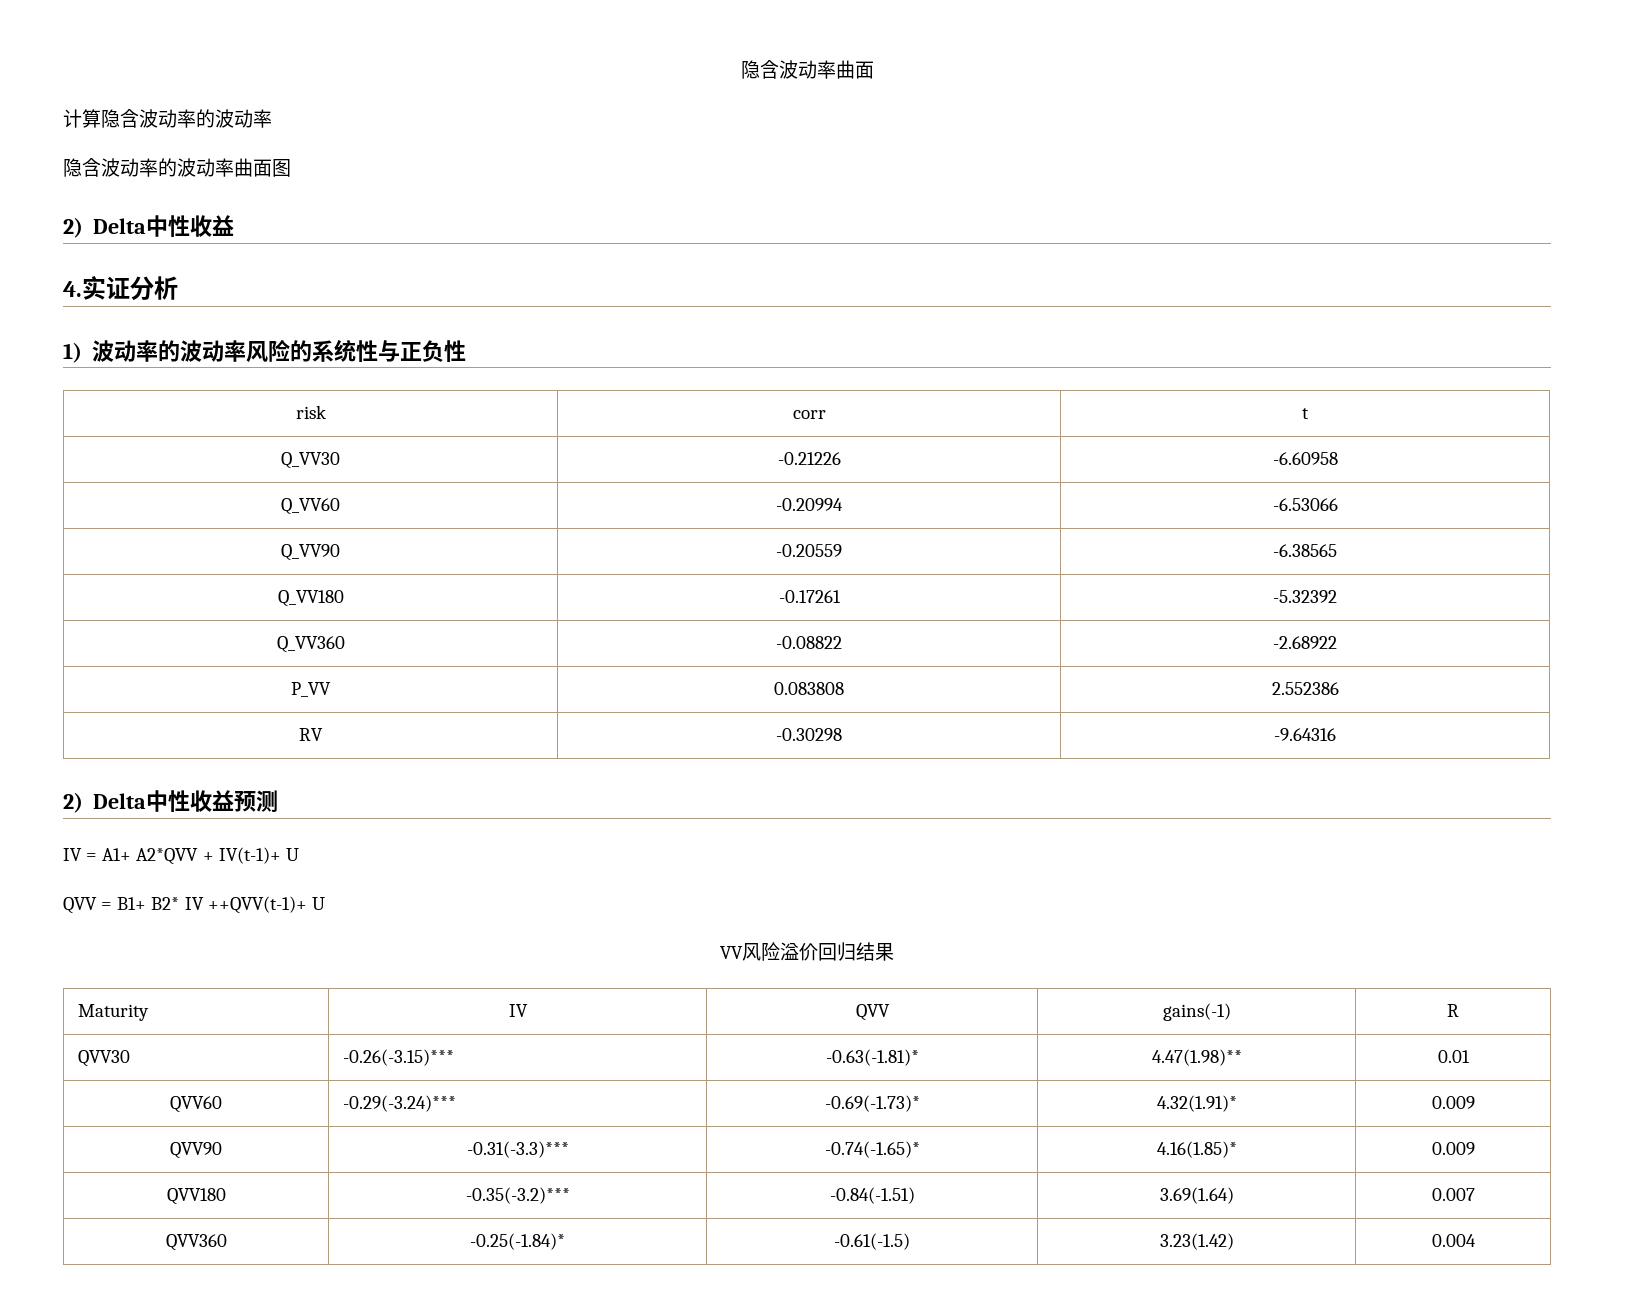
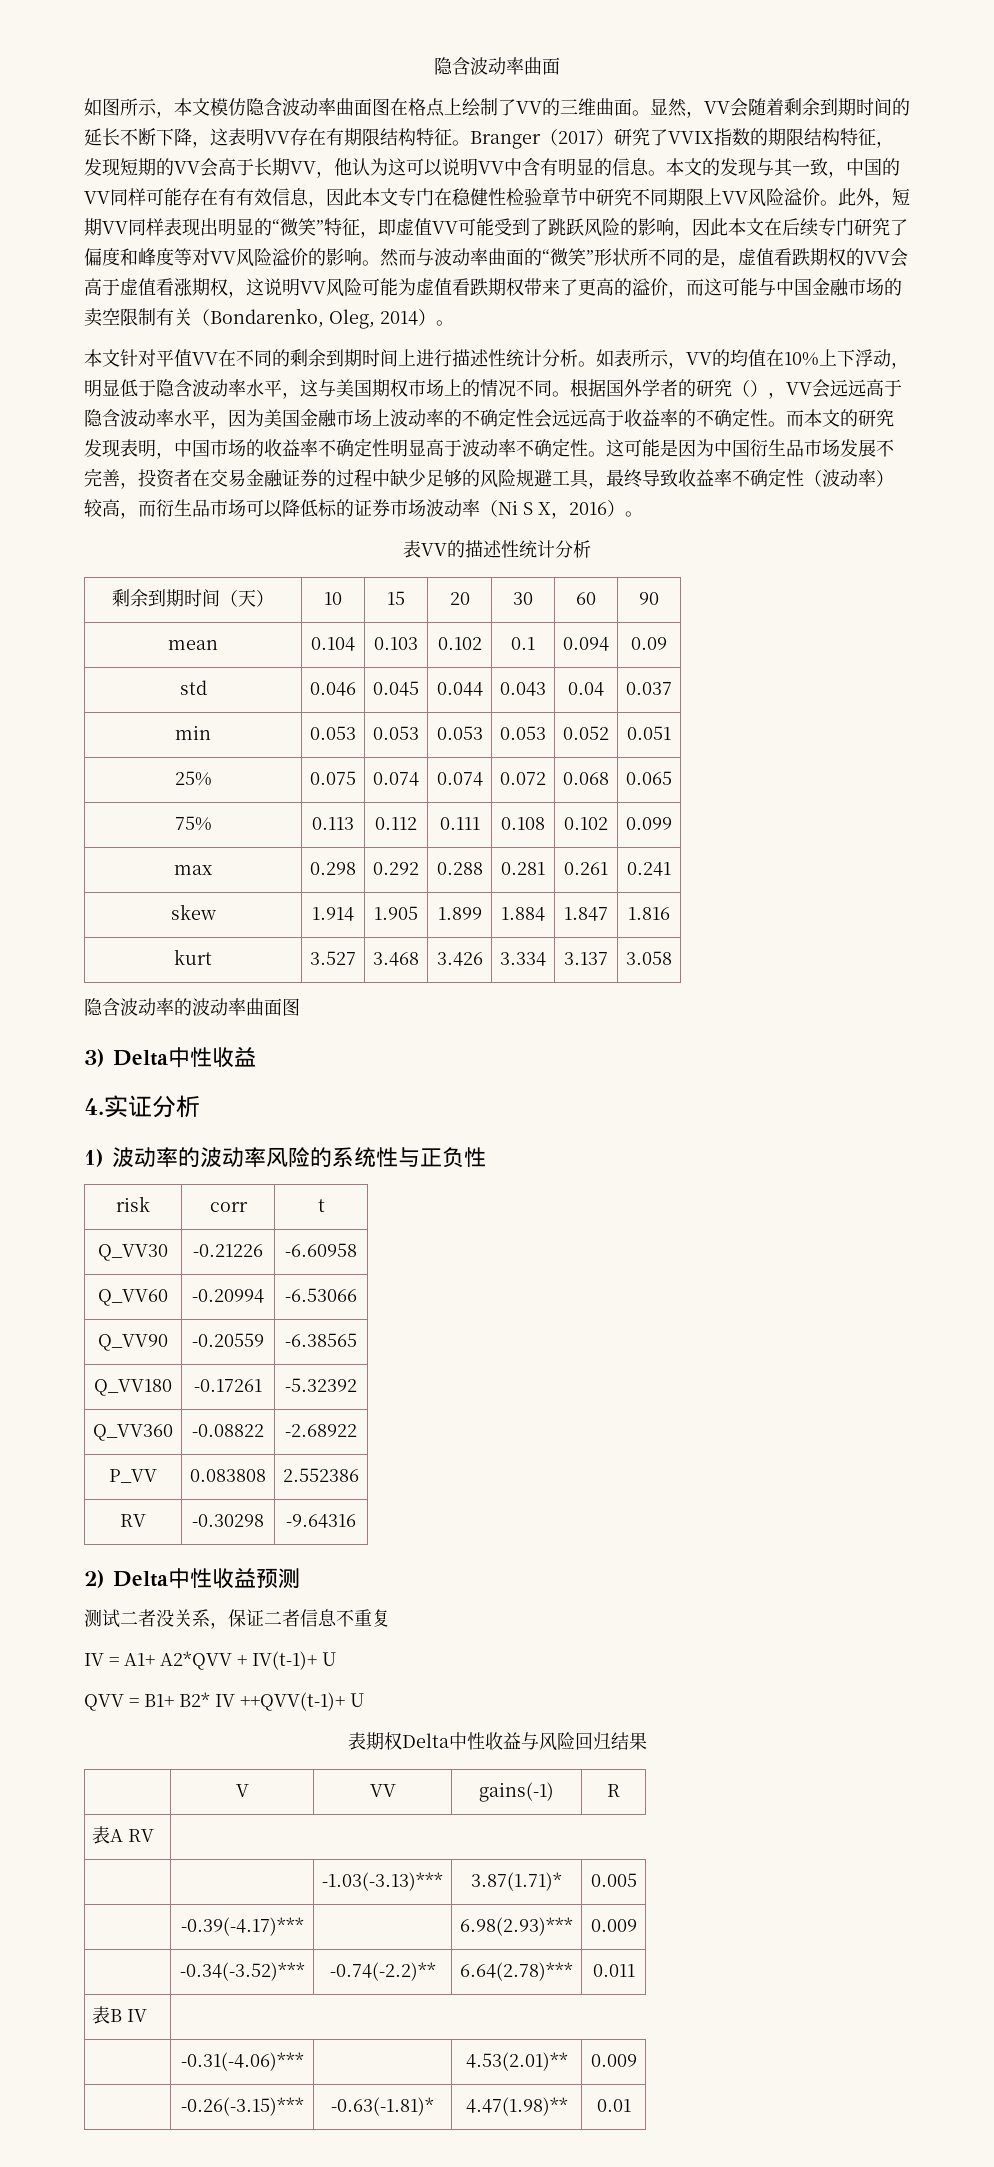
[63,109,272,128] 计算隐含波动率的波动率 -> [84,98,910,118] [84,128,894,149] [84,158,900,178] [84,188,910,208] [84,218,908,238] [84,248,908,268] [84,278,902,298] [84,308,454,329] [84,349,909,369] [84,379,902,399] [84,408,894,429] [84,438,894,459] [84,468,894,489] [84,499,643,519] [403,540,591,558] [112,589,274,607] [324,592,342,605] [387,591,405,605] [449,592,470,605] [513,592,533,605] [576,592,596,605] [639,592,659,605] [168,640,218,650] [311,637,355,651] [374,637,418,650] [437,637,482,650] [511,637,535,650] [563,637,609,651] [631,637,667,650] [179,680,207,695] [310,682,356,696] [373,681,419,696] [436,682,483,696] [500,682,546,696] [568,682,604,696] [626,682,672,695] [175,725,211,740] [310,726,356,740] [373,726,419,740] [436,726,483,740] [500,726,546,740] [563,726,609,740] [627,726,671,740] [174,771,212,786] [310,771,356,785] [373,772,419,786] [436,772,483,786] [500,772,546,785] [563,772,609,785] [626,771,672,785] [174,816,212,831] [312,817,354,830] [375,817,417,830] [439,817,480,830] [501,817,545,830] [564,817,608,830] [626,817,672,830] [174,865,212,875] [310,862,356,875] [373,862,419,875] [436,862,483,875] [501,862,545,875] [564,862,608,875] [627,862,671,876] [170,904,216,920] [312,907,354,921] [374,906,418,920] [437,907,482,920] [501,907,545,921] [564,907,608,921] [628,907,670,920] [174,949,212,965] [310,951,356,965] [373,952,419,966] [436,952,483,966] [500,952,546,966] [564,952,608,965] [626,951,672,965] 如图所示，本文模仿隐含波动率曲面图在格点上绘制了VV的三维曲面。显然，VV会随着剩余到期时间的延长不断下降，这表明VV存在有期限结构特征。Branger（2017）研究了VVIX指数的期限结构特征，发现短期的VV会高于长期VV，他认为这可以说明VV中含有明显的信息。本文的发现与其一致，中国的VV同样可能存在有有效信息，因此本文专门在稳健性检验章节中研究不同期限上VV风险溢价。此外，短期VV同样表现出明显的“微笑”特征，即虚值VV可能受到了跳跃风险的影响，因此本文在后续专门研究了偏度和峰度等对VV风险溢价的影响。然而与波动率曲面的“微笑”形状所不同的是，虚值看跌期权的VV会高于虚值看涨期权，这说明VV风险可能为虚值看跌期权带来了更高的溢价，而这可能与中国金融市场的卖空限制有关（Bondarenko, Oleg, 2014）。 // 本文针对平值VV在不同的剩余到期时间上进行描述性统计分析。如表所示，VV的均值在10%上下浮动，明显低于隐含波动率水平，这与美国期权市场上的情况不同。根据国外学者的研究（），VV会远远高于隐含波动率水平，因为美国金融市场上波动率的不确定性会远远高于收益率的不确定性。而本文的研究发现表明，中国市场的收益率不确定性明显高于波动率不确定性。这可能是因为中国衍生品市场发展不完善，投资者在交易金融证券的过程中缺少足够的风险规避工具，最终导致收益率不确定性（波动率）较高，而衍生品市场可以降低标的证券市场波动率（Ni S X，2016）。 // 表VV的描述性统计分析 // 剩余到期时间（天） | 10 | 15 | 20 | 30 | 60 | 90 // mean | 0.104 | 0.103 | 0.102 | 0.1 | 0.094 | 0.09 // std | 0.046 | 0.045 | 0.044 | 0.043 | 0.04 | 0.037 // min | 0.053 | 0.053 | 0.053 | 0.053 | 0.052 | 0.051 // 25% | 0.075 | 0.074 | 0.074 | 0.072 | 0.068 | 0.065 // 75% | 0.113 | 0.112 | 0.111 | 0.108 | 0.102 | 0.099 // max | 0.298 | 0.292 | 0.288 | 0.281 | 0.261 | 0.241 // skew | 1.914 | 1.905 | 1.899 | 1.884 | 1.847 | 1.816 // kurt | 3.527 | 3.468 | 3.426 | 3.334 | 3.137 | 3.058
[63,217,83,238] 2) -> [84,1049,104,1067] 3)
(278, 801) none -> [84,1609,390,1629] // 测试二者没关系，保证二者信息不重复
[720,942,818,961] VV风险溢价 -> [347,1732,575,1751] 表期权Delta中性收益与风险
[77,1004,149,1021] [508,1004,528,1017] [855,1004,890,1021] Maturity | IV | QVV -> [235,1784,249,1797] [369,1784,396,1797] | V | VV
[77,1050,130,1067] [342,1049,454,1066] [825,1049,919,1066] [1151,1049,1242,1066] [1437,1050,1470,1063] [170,1096,222,1113] [342,1095,456,1112] [824,1095,920,1112] [1156,1095,1237,1112] [1431,1096,1475,1109] [170,1142,222,1159] [466,1141,569,1158] [824,1141,920,1158] [1156,1141,1237,1158] [1431,1142,1475,1155] [166,1188,226,1205] [465,1187,570,1204] [829,1187,915,1204] [1159,1187,1234,1204] [1431,1188,1475,1201] [165,1234,227,1251] [470,1233,565,1250] [834,1233,910,1250] [1159,1233,1234,1250] [1431,1234,1476,1247] QVV30 | -0.26(-3.15)*** | -0.63(-1.81)* | 4.47(1.98)** | 0.01 // QVV60 | -0.29(-3.24)*** | -0.69(-1.73)* | 4.32(1.91)* | 0.009 // QVV90 | -0.31(-3.3)*** | -0.74(-1.65)* | 4.16(1.85)* | 0.009 // QVV180 | -0.35(-3.2)*** | -0.84(-1.51) | 3.69(1.64) | 0.007 // QVV360 | -0.25(-1.84)* | -0.61(-1.5) | 3.23(1.42) | 0.004 -> [92,1826,155,1844] [322,1872,443,1891] [471,1872,562,1891] [590,1873,637,1887] [180,1917,304,1936] [460,1917,573,1936] [590,1919,637,1932] [179,1962,305,1981] [329,1962,436,1981] [460,1962,573,1981] [592,1964,635,1977] [92,2006,148,2024] [180,2052,304,2071] [465,2052,568,2071] [590,2054,637,2067] [180,2097,304,2116] [331,2097,434,2116] [465,2097,568,2116] [596,2099,631,2112] 表A RV // | | -1.03(-3.13)*** | 3.87(1.71)* | 0.005 // | -0.39(-4.17)*** | | 6.98(2.93)*** | 0.009 // | -0.34(-3.52)*** | -0.74(-2.2)** | 6.64(2.78)*** | 0.011 // 表B IV // | -0.31(-4.06)*** | | 4.53(2.01)** | 0.009 // | -0.26(-3.15)*** | -0.63(-1.81)* | 4.47(1.98)** | 0.01

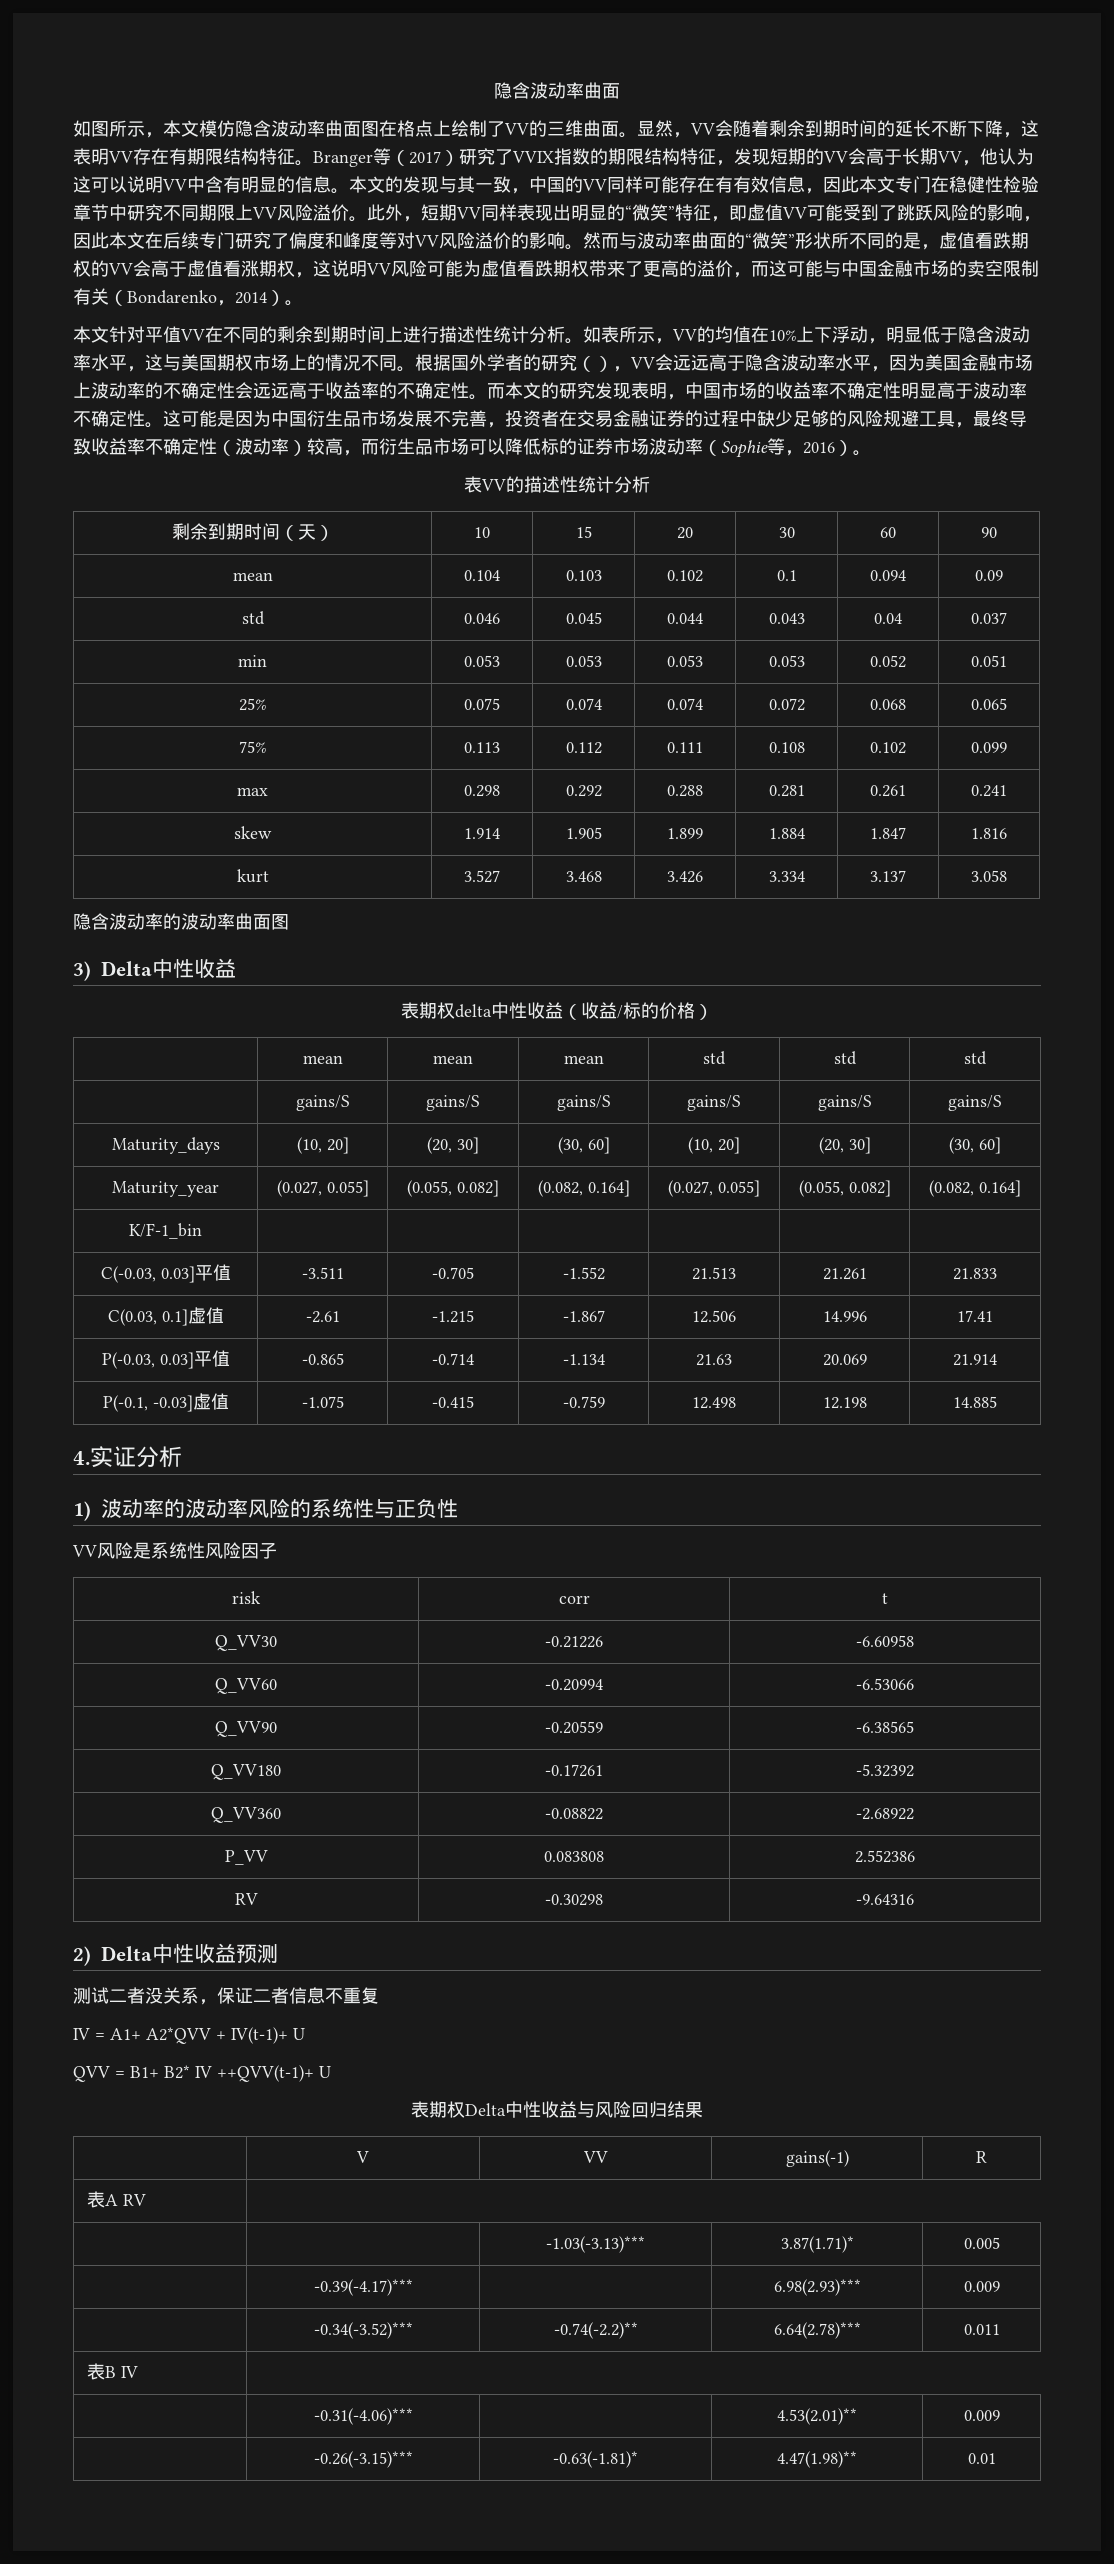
(541, 140) none -> [373,148,391,165] 等
[210,308,375,329] Bondarenko, Oleg, -> [127,290,235,306] Bondarenko，
[498,500,551,515] Ni S X -> [721,438,785,458] Sophie等
(256, 1056) none -> [401,1002,713,1020] [302,1055,343,1064] [433,1055,473,1064] [563,1055,604,1064] [703,1051,726,1065] [833,1051,857,1065] [964,1051,987,1065] [295,1095,350,1111] [426,1095,480,1111] [556,1095,611,1111] [687,1095,741,1111] [817,1095,872,1111] [948,1095,1002,1111] [111,1137,220,1154] [296,1137,349,1154] [427,1137,479,1154] [557,1137,610,1154] [688,1137,740,1154] [818,1137,871,1154] [949,1137,1001,1154] [112,1181,219,1197] [276,1180,369,1197] [407,1180,499,1197] [537,1180,630,1197] [668,1180,760,1197] [798,1180,891,1197] [929,1180,1021,1197] [129,1223,202,1239] [100,1264,231,1283] [301,1267,344,1279] [432,1267,474,1279] [562,1267,605,1280] [692,1267,736,1280] [822,1268,867,1280] [953,1268,997,1280] [107,1307,224,1326] [305,1311,340,1323] [432,1310,474,1323] [562,1310,605,1322] [692,1310,736,1323] [822,1311,867,1322] [957,1310,993,1322] [101,1350,230,1369] [301,1353,344,1365] [432,1353,474,1365] [562,1354,605,1365] [696,1354,732,1366] [822,1354,867,1366] [953,1354,997,1366] [102,1393,229,1412] [301,1396,344,1408] [432,1396,474,1408] [562,1396,605,1408] [692,1397,736,1409] [822,1397,867,1409] [953,1396,997,1408] // 表期权delta中性收益（收益/标的价格） // | mean | mean | mean | std | std | std // | gains/S | gains/S | gains/S | gains/S | gains/S | gains/S // Maturity_days | (10, 20] | (20, 30] | (30, 60] | (10, 20] | (20, 30] | (30, 60] // Maturity_year | (0.027, 0.055] | (0.055, 0.082] | (0.082, 0.164] | (0.027, 0.055] | (0.055, 0.082] | (0.082, 0.164] // K/F-1_bin | | | | | | // C(-0.03, 0.03]平值 | -3.511 | -0.705 | -1.552 | 21.513 | 21.261 | 21.833 // C(0.03, 0.1]虚值 | -2.61 | -1.215 | -1.867 | 12.506 | 14.996 | 17.41 // P(-0.03, 0.03]平值 | -0.865 | -0.714 | -1.134 | 21.63 | 20.069 | 21.914 // P(-0.1, -0.03]虚值 | -1.075 | -0.415 | -0.759 | 12.498 | 12.198 | 14.885
(487, 1157) none -> [72,1542,277,1559] // VV风险是系统性风险因子

